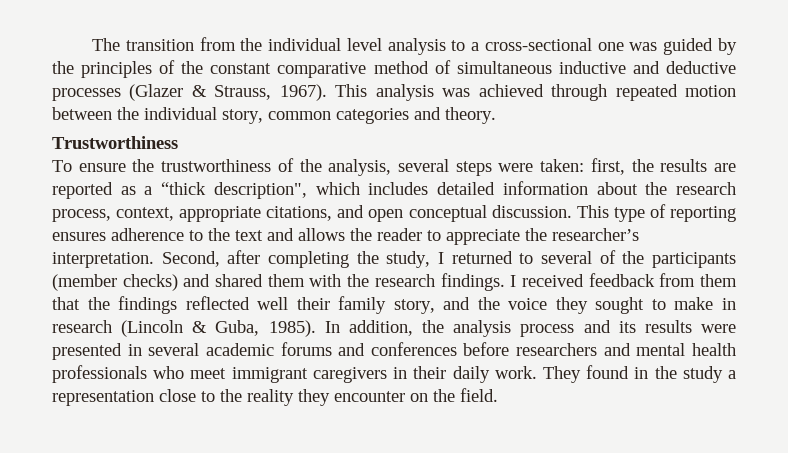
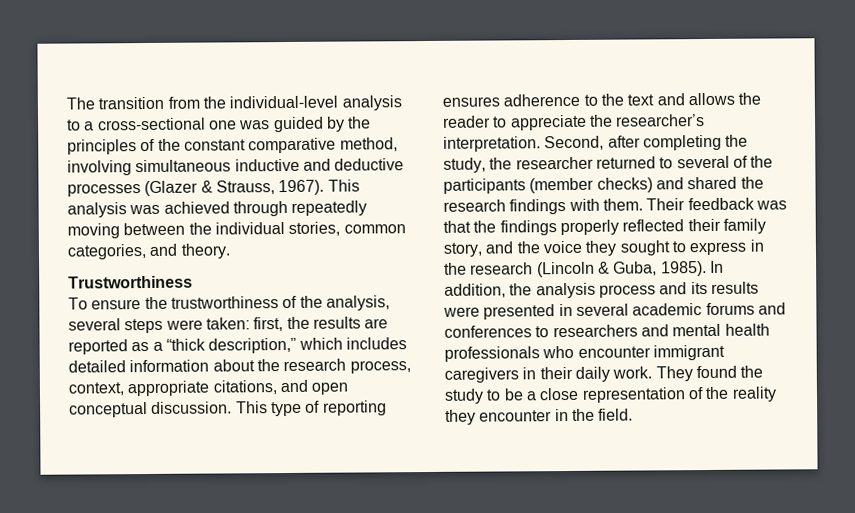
[268,38,382,51] individual level -> [229,95,339,109] individual-level
[373,60,451,74] method of -> [339,137,398,152] [67,160,132,176] method, involving
[615,84,736,101] repeated motion -> [291,200,368,216] [67,223,120,239] repeatedly moving
[222,108,409,124] story, common categories -> [288,221,406,236] [67,244,147,260] stories, common categories,
[213,182,307,199] description", -> [208,337,297,354] description,”
[438,252,445,264] I -> [489,156,594,170] the researcher
[267,273,738,291] them with the research findings. I received feedback from them -> [740,176,764,189] [443,197,787,215] the research findings with them. Their feedback was
[185,296,289,310] reflected well -> [559,219,685,236] properly reflected
[674,297,736,310] make in -> [689,239,764,256] [444,262,467,275] express in the
[463,342,510,356] before -> [535,326,550,338] to
[190,368,227,379] meet -> [577,346,651,358] encounter
[634,367,649,379] in -> (737, 372) none
[727,370,736,379] [52,389,215,406] a representation close to -> [486,387,704,403] to be a close representation of
[410,393,428,402] on -> [554,408,569,422] in

